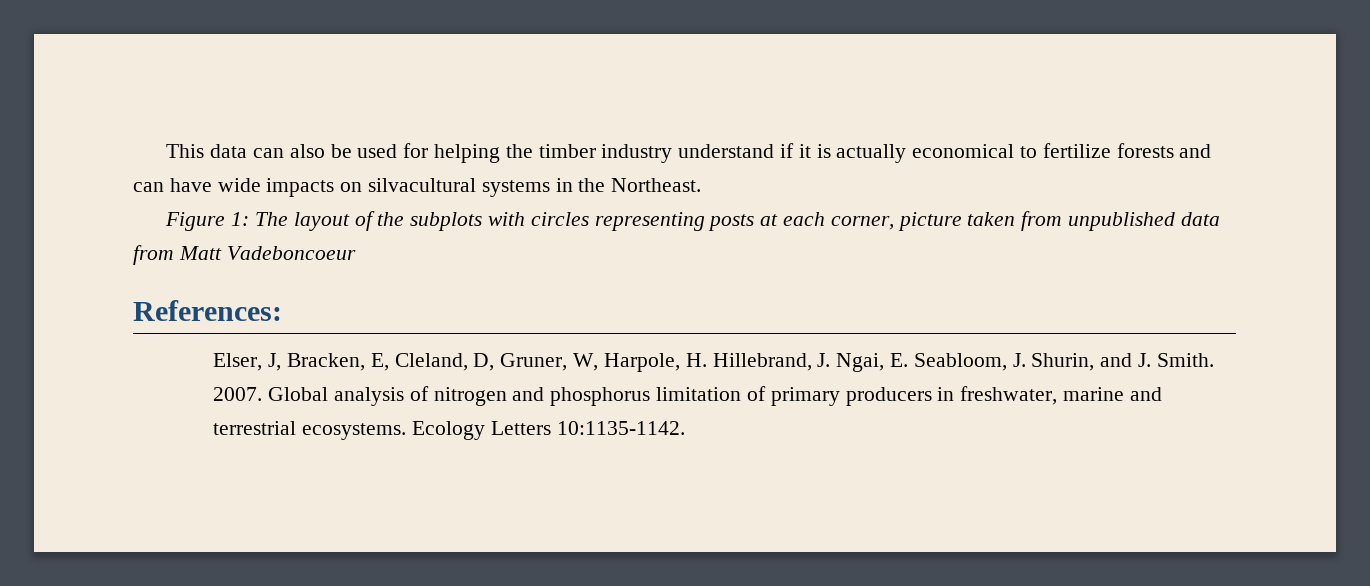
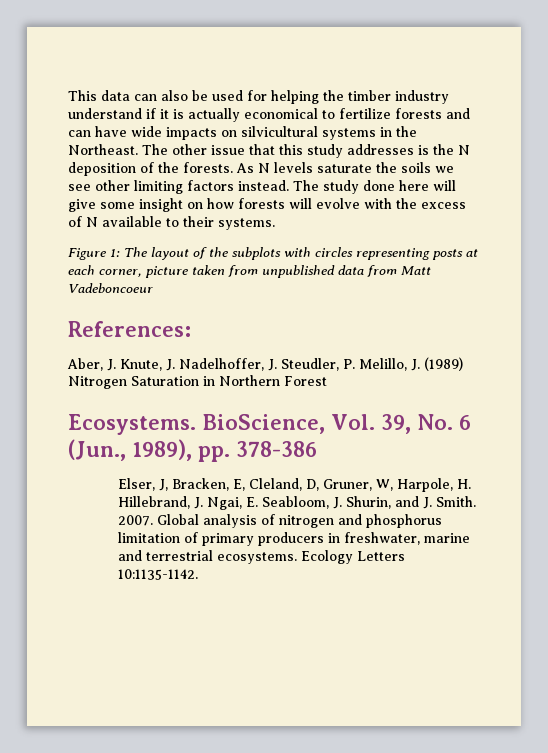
[368,178,477,192] silvacultural -> [241,126,318,137] silvicultural
(702, 185) none -> [142,144,470,158] [68,162,454,176] [68,180,456,194] [68,198,466,212] [68,216,275,230] The other issue that this study addresses is the N deposition of the forests. As N levels saturate the soils we see other limiting factors instead. The study done here will give some insight on how forests will evolve with the excess of N available to their systems.
(282, 310) none -> [67,357,463,371] [68,375,327,389] [68,414,471,435] [68,439,317,462] // Aber, J. Knute, J. Nadelhoffer, J. Steudler, P. Melillo, J. (1989) Nitrogen Saturation in Northern Forest // Ecosystems. BioScience, Vol. 39, No. 6 (Jun., 1989), pp. 378-386

